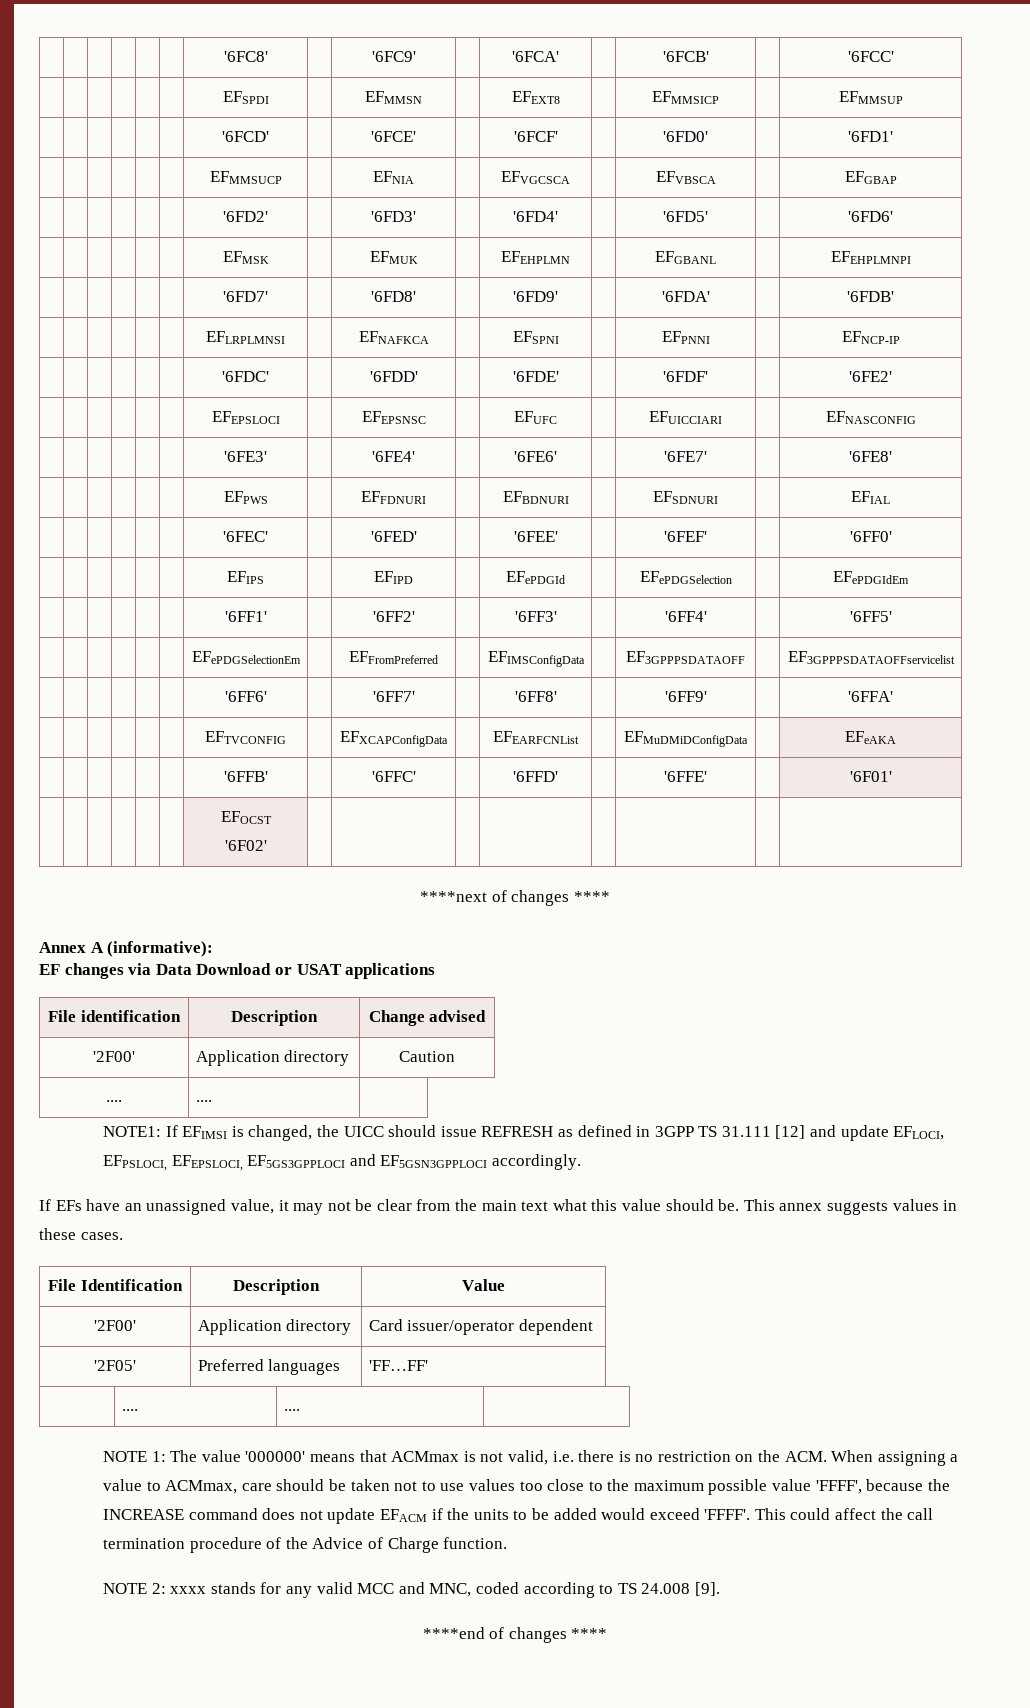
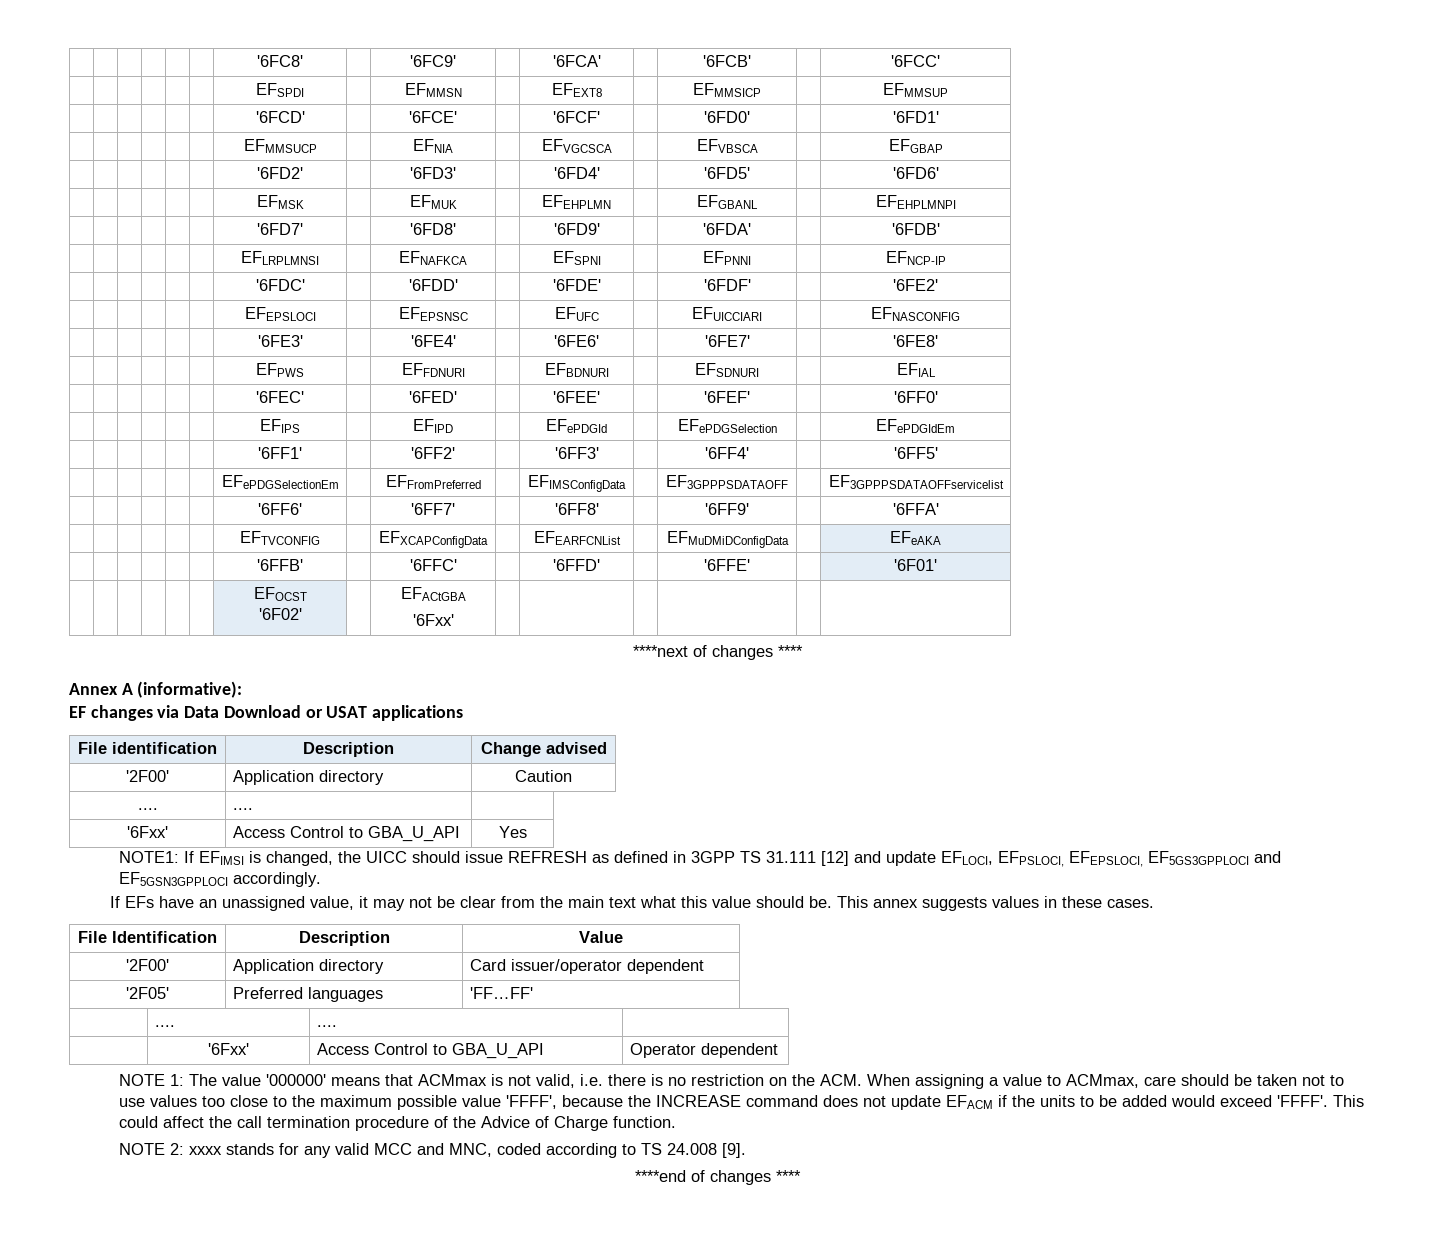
(267, 845) none -> [400,587,466,601] [412,614,454,626] EFACtGBA // '6Fxx'
(212, 1101) none -> [127,826,168,838] [232,826,460,842] [498,826,527,838] // '6Fxx' | Access Control to GBA_U_API | Yes
(300, 1410) none -> [208,1043,249,1055] [316,1043,544,1059] [629,1043,778,1058] // | '6Fxx' | Access Control to GBA_U_API | Operator dependent

